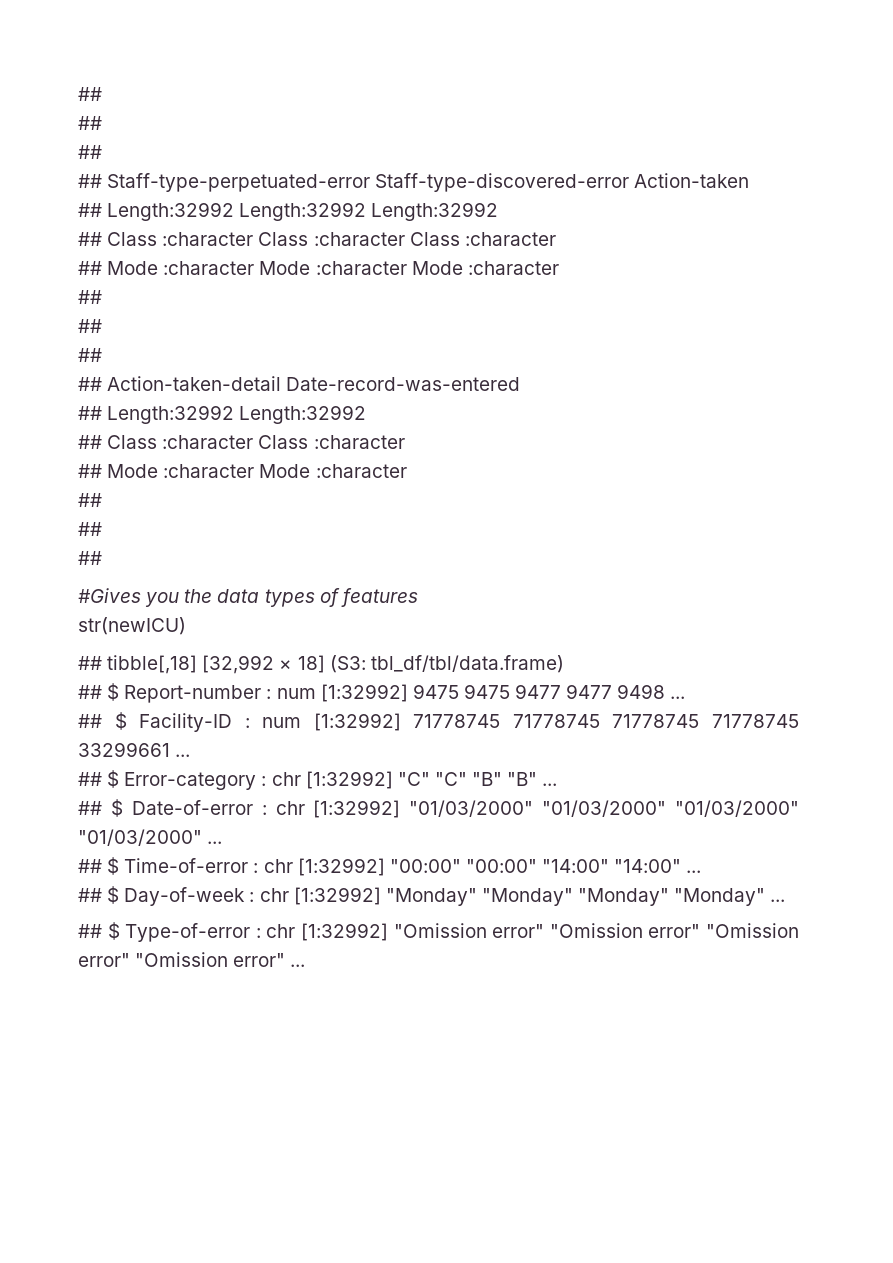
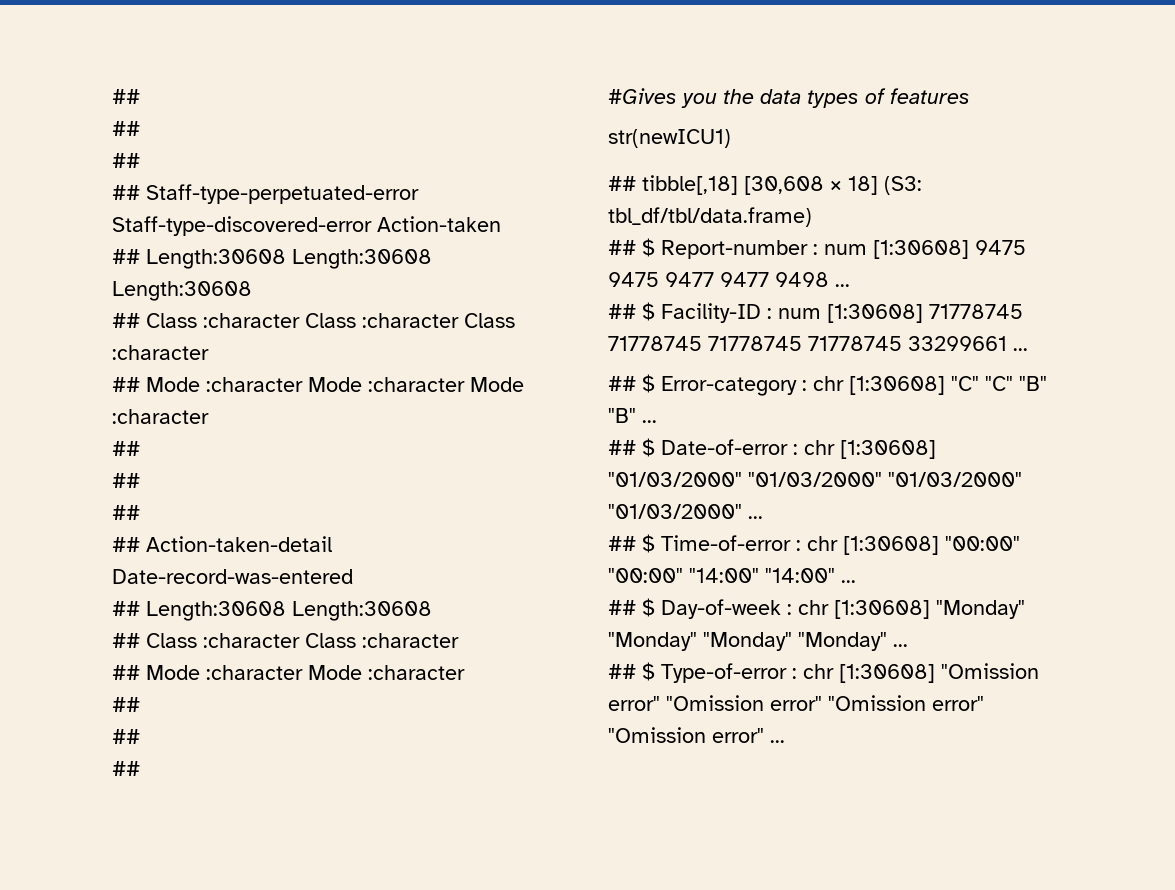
[107,202,499,221] Length:32992 Length:32992 Length:32992 -> [146,249,432,269] [112,281,252,301] Length:30608 Length:30608 Length:30608
[107,405,367,424] Length:32992 Length:32992 -> [146,601,432,621] Length:30608 Length:30608
[78,617,186,635] str(newICU) -> [608,129,731,148] str(newICU1)
[202,655,275,674] [32,992 -> [744,176,824,195] [30,608
[320,684,408,702] [1:32992] -> [873,240,969,259] [1:30608]
[313,713,401,731] [1:32992] -> [827,304,923,323] [1:30608]
[305,771,393,789] [1:32992] -> [849,376,945,395] [1:30608]
[313,800,401,818] [1:32992] -> [840,440,936,459] [1:30608]
[297,858,385,876] [1:32992] -> [843,536,939,555] [1:30608]
[293,887,381,905] [1:32992] -> [834,600,930,619] [1:30608]
[301,923,388,941] [1:32992] -> [839,664,935,683] [1:30608]

